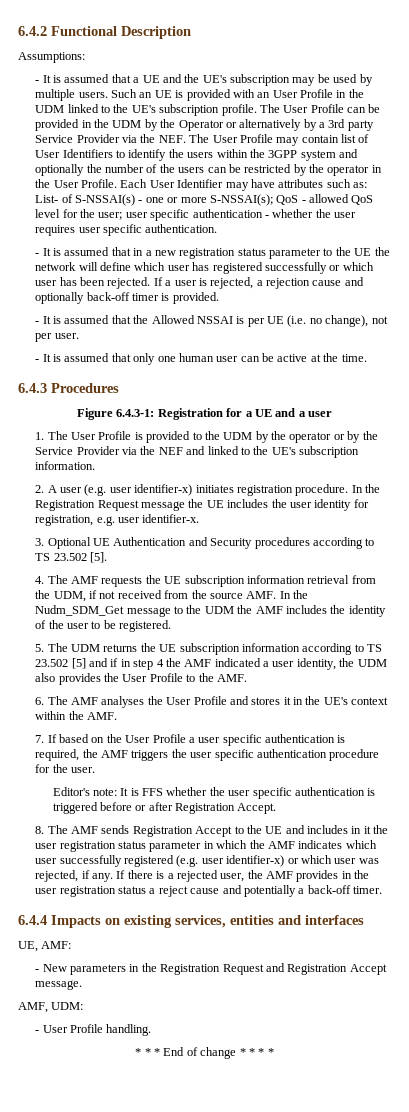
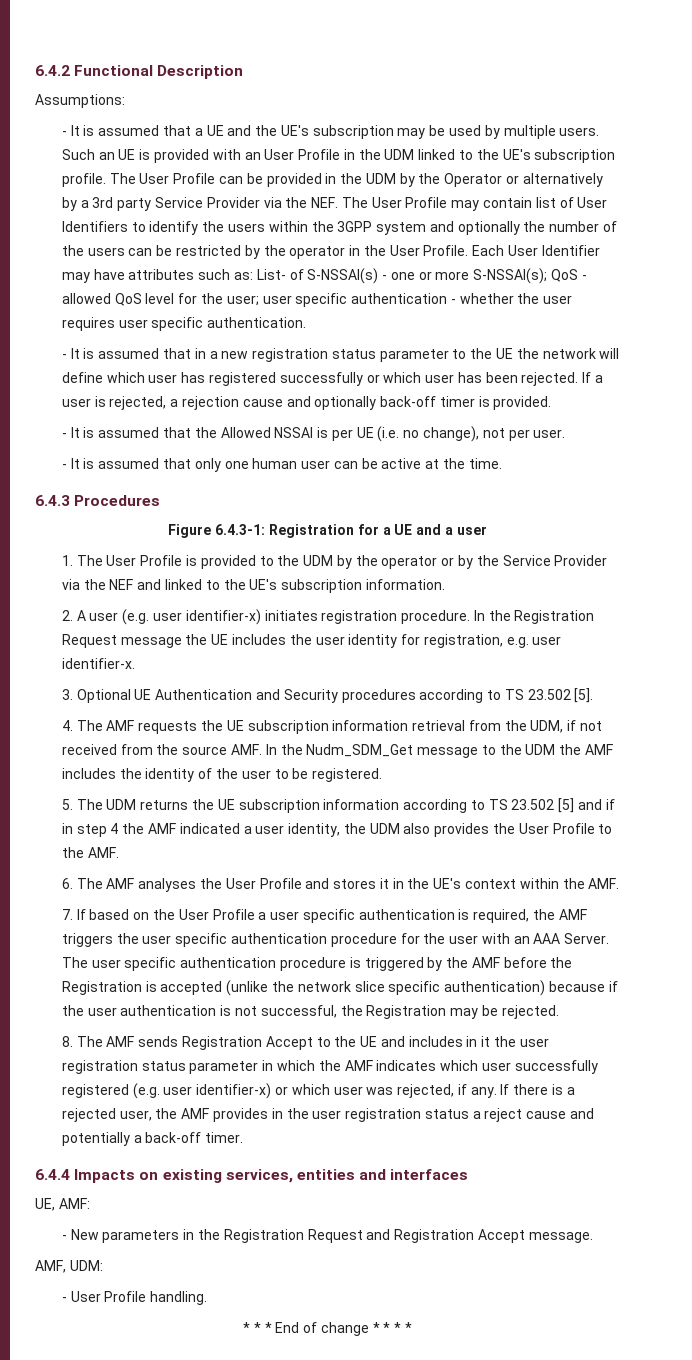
[71,767,96,773] [52,787,365,799] user. // Editor's note: It is FFS whether the user specific authentication -> [449,933,610,944] [61,957,347,971] user with an AAA Server. The user specific authentication procedure
[99,802,277,814] before or after Registration Accept. -> [427,957,573,971] [61,980,618,996] [61,1005,559,1019] by the AMF before the Registration is accepted (unlike the network slice specific authentication) because if the user authentication is not successful, the Registration may be rejected.

